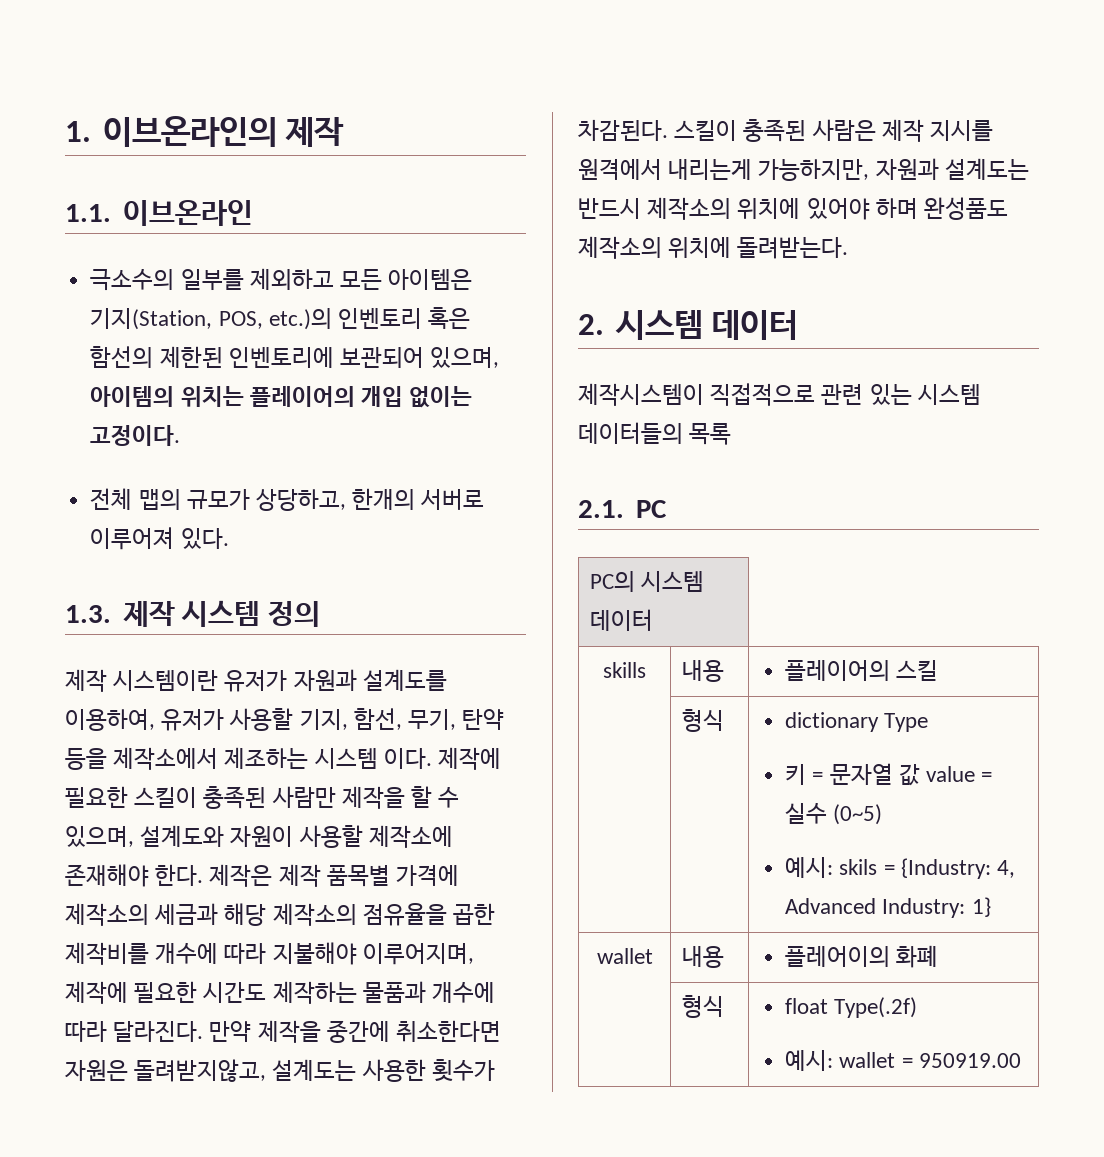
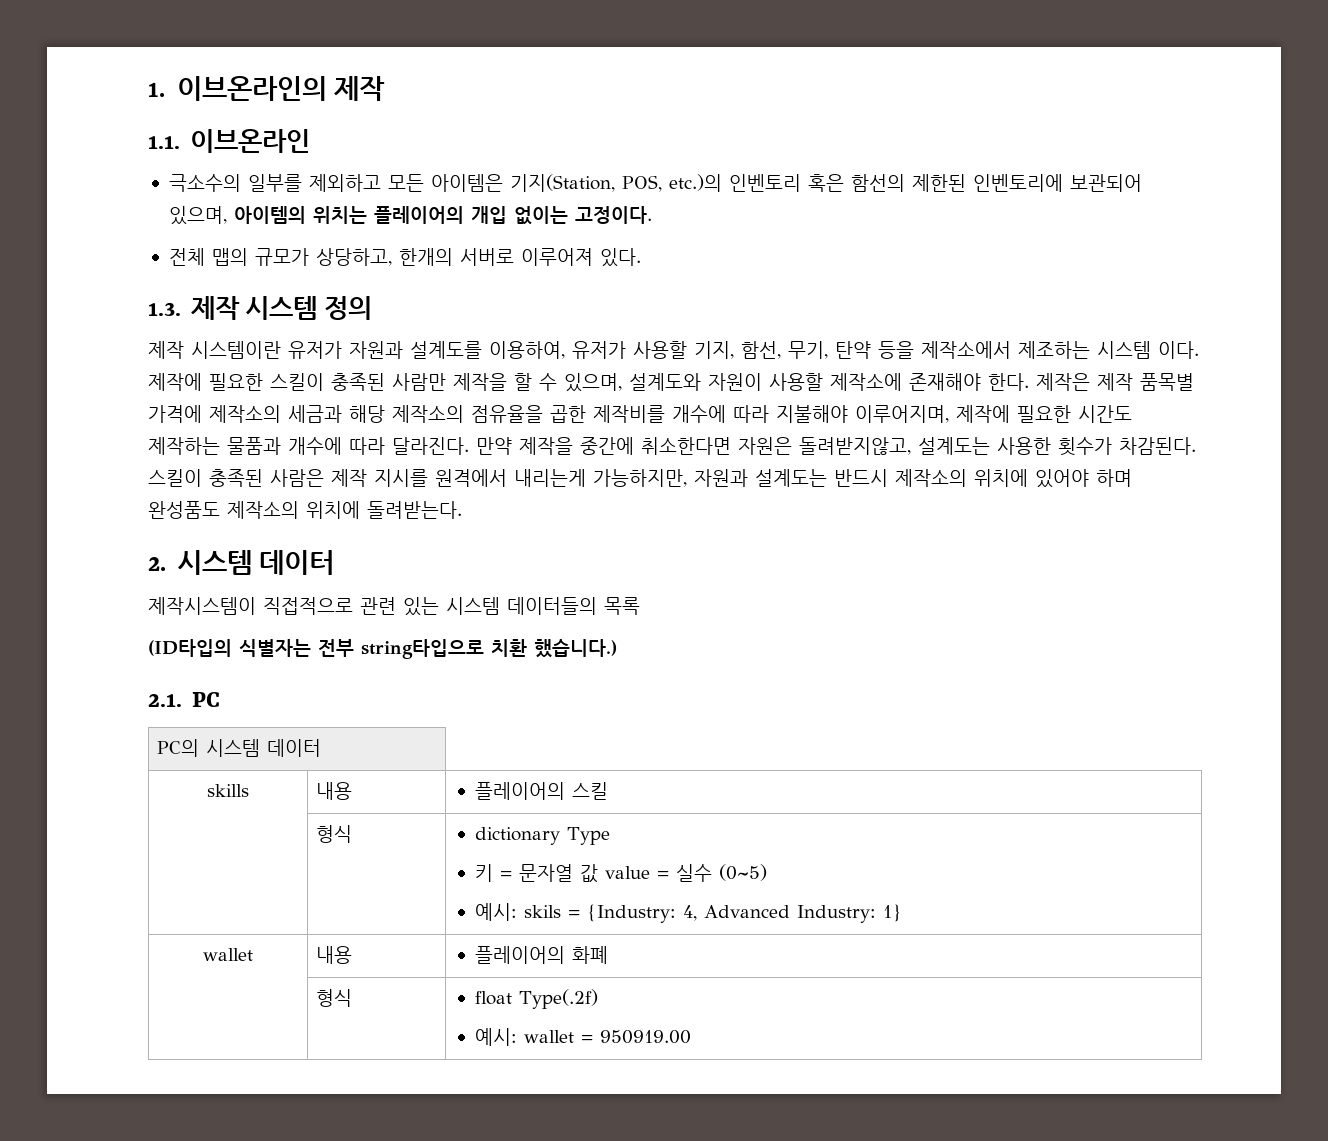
(732, 434) none -> [148,639,617,659] // (ID타입의 식별자는 전부 string타입으로 치환 했습니다.)
[785,946,891,967] 플레어이의 -> [475,946,566,964] 플레이어의

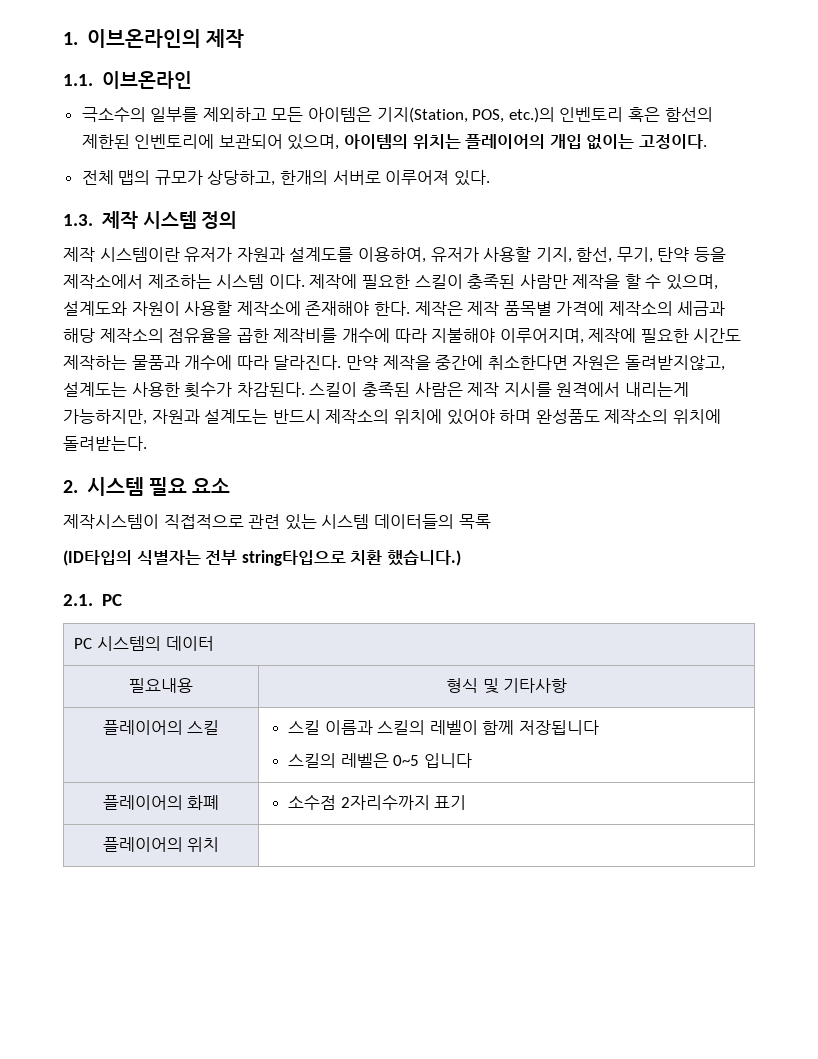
[258,550,334,575] 데이터 -> [149,477,231,496] 필요 요소
[157,739,322,757] [207,784,249,797] [316,782,353,800] [475,782,609,800] [316,825,353,843] [475,827,611,845] [475,864,768,883] [475,903,903,923] [203,948,253,961] [316,946,353,964] [475,946,609,964] [316,989,353,1007] [475,989,599,1009] [475,1028,692,1046] PC의 시스템 데이터 // skills | 내용 | 플레이어의 스킬 // | 형식 | dictionary Type // 키 = 문자열 값 value = 실수 (0~5) // 예시: skils = {Industry: 4, Advanced Industry: 1} // wallet | 내용 | 플레이어의 화폐 // | 형식 | float Type(.2f) // 예시: wallet = 950919.00 -> [74,636,214,651] [129,678,193,693] [445,678,568,694] [102,720,220,735] [288,720,600,735] [288,753,472,768] [102,795,220,810] [288,795,467,810] [102,837,220,852] PC 시스템의 데이터 // 필요내용 | 형식 및 기타사항 // 플레이어의 스킬 | 스킬 이름과 스킬의 레벨이 함께 저장됩니다 // 스킬의 레벨은 0~5 입니다 // 플레이어의 화폐 | 소수점 2자리수까지 표기 // 플레이어의 위치 |

